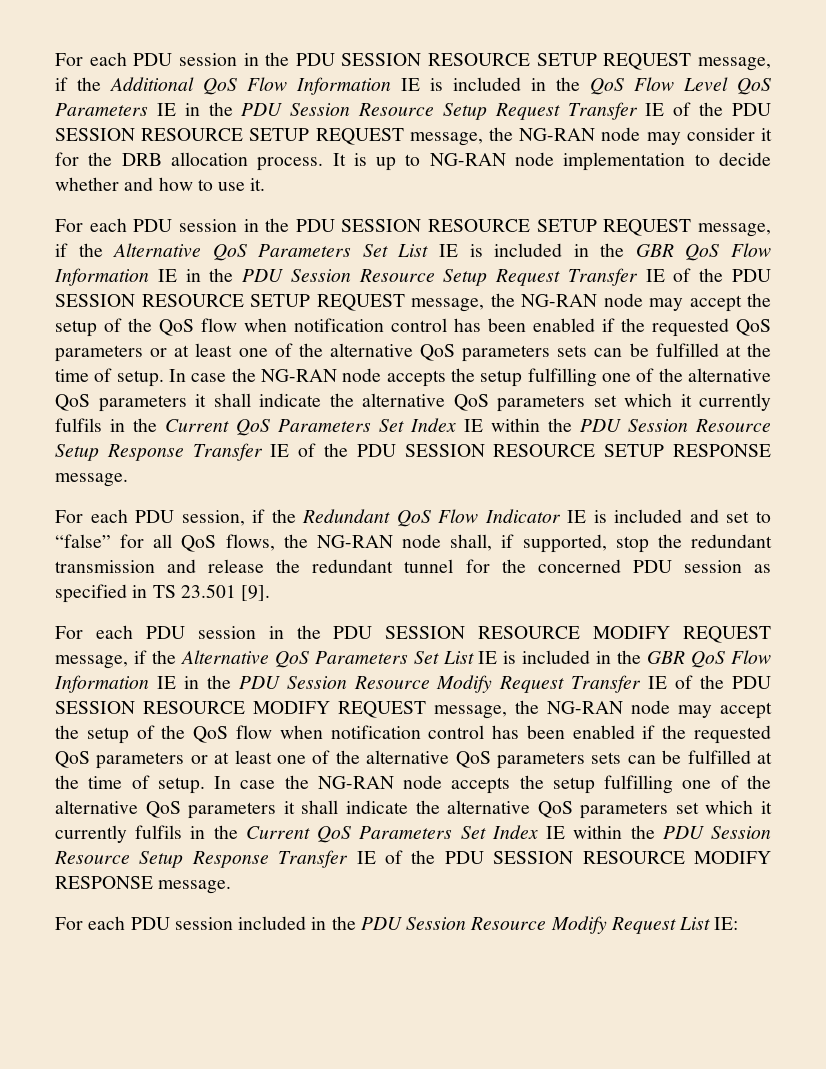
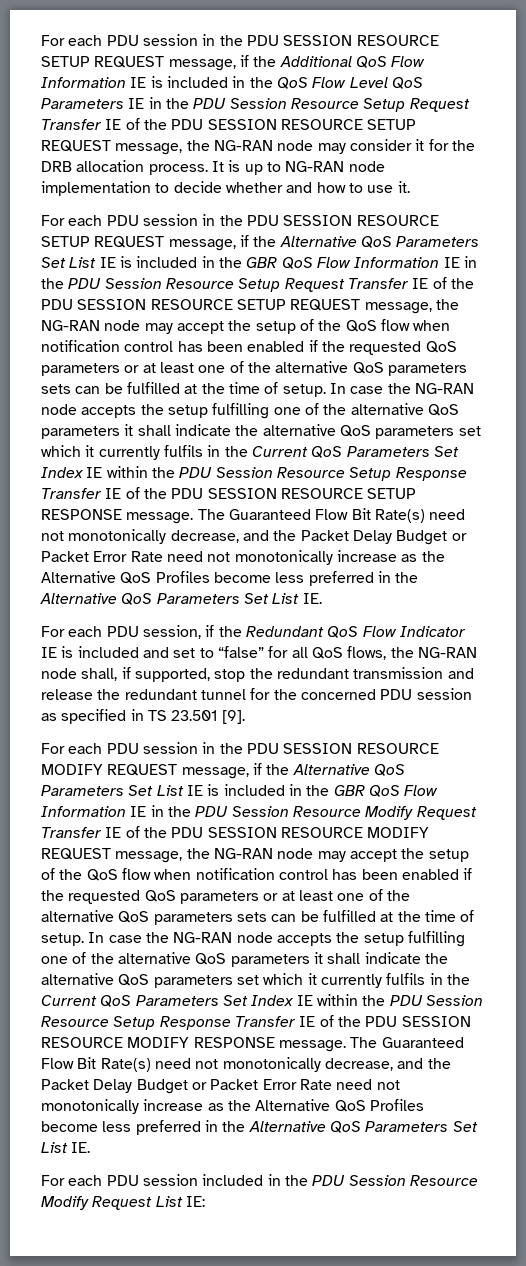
(128, 480) none -> [197,508,466,523] [41,529,467,545] [41,550,445,565] [41,571,419,586] [40,593,322,605] The Guaranteed Flow Bit Rate(s) need not monotonically decrease, and the Packet Delay Budget or Packet Error Rate need not monotonically increase as the Alternative QoS Profiles become less preferred in the Alternative QoS Parameters Set List IE.
(232, 887) none -> [350,1037,464,1048] [41,1057,451,1072] [41,1079,400,1094] [41,1099,424,1114] [41,1120,478,1135] [41,1142,91,1153] The Guaranteed Flow Bit Rate(s) need not monotonically decrease, and the Packet Delay Budget or Packet Error Rate need not monotonically increase as the Alternative QoS Profiles become less preferred in the Alternative QoS Parameters Set List IE.

